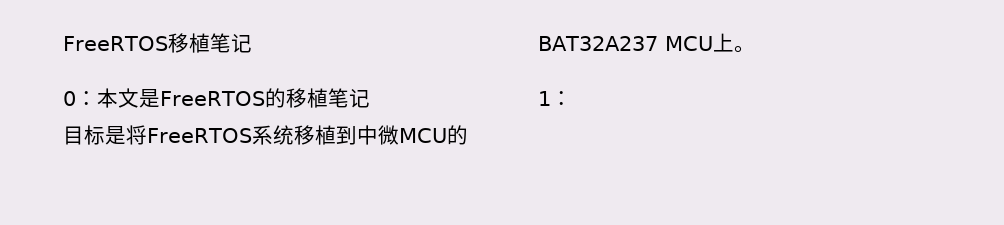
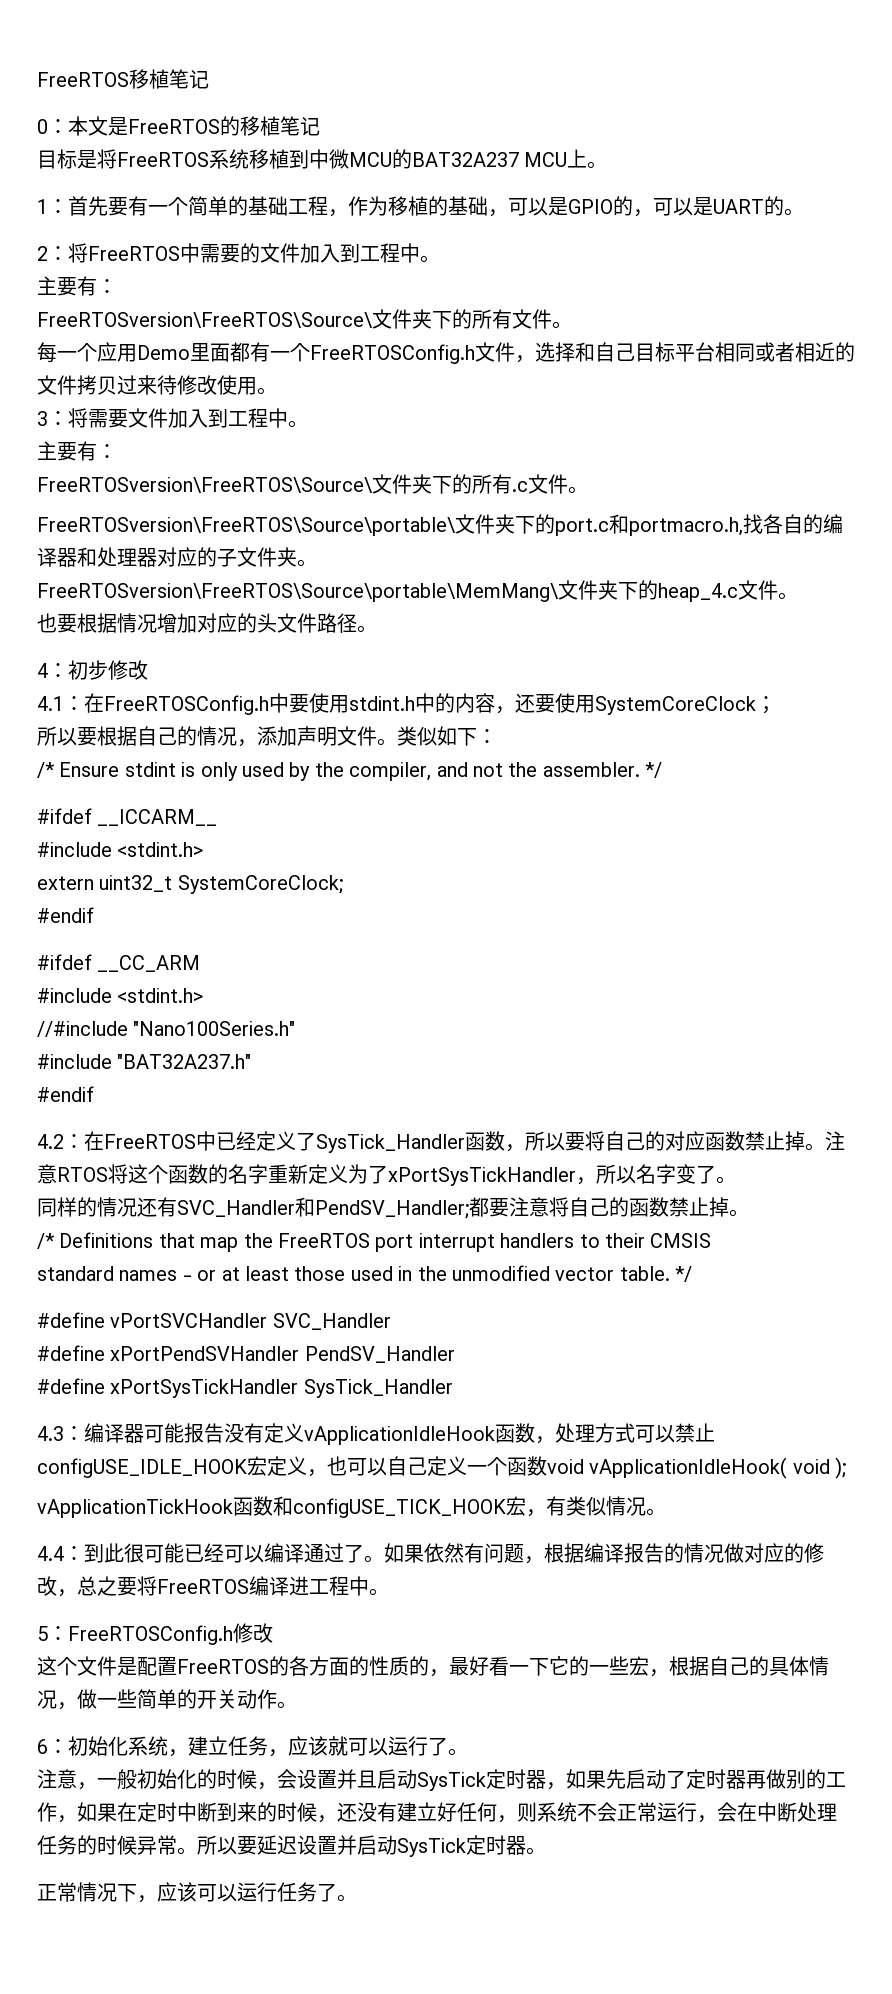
(572, 98) none -> [68,196,804,217] [37,243,440,263] [37,276,117,296] [37,309,572,329] [37,342,855,364] [37,375,277,395] [37,408,308,428] [37,441,117,461] [37,474,588,494] [37,514,843,536] [37,547,317,567] [37,580,798,602] [37,613,377,633] [37,660,148,680] [37,693,776,715] [37,726,497,747] [37,762,663,781] [37,808,218,826] [37,842,204,857] [37,875,343,894] [37,907,94,923] [37,954,201,972] [37,988,204,1003] [37,1021,296,1037] [37,1054,252,1069] [37,1086,94,1102] [37,1131,845,1153] [37,1164,736,1186] [37,1197,749,1219] [37,1232,712,1252] [37,1265,693,1282] [37,1312,391,1330] [37,1345,455,1363] [37,1378,453,1398] [37,1423,715,1445] [37,1456,847,1479] [37,1496,666,1518] [37,1543,824,1564] [37,1576,389,1597] [37,1623,273,1645] [37,1656,829,1677] [37,1689,297,1710] [37,1736,468,1757] [37,1769,846,1791] [37,1802,837,1823] [37,1835,546,1857] [37,1882,357,1903] 首先要有一个简单的基础工程，作为移植的基础，可以是GPIO的，可以是UART的。 // 2：将FreeRTOS中需要的文件加入到工程中。 // 主要有： // FreeRTOSversion\FreeRTOS\Source\文件夹下的所有文件。 // 每一个应用Demo里面都有一个FreeRTOSConfig.h文件，选择和自己目标平台相同或者相近的文件拷贝过来待修改使用。 // 3：将需要文件加入到工程中。 // 主要有： // FreeRTOSversion\FreeRTOS\Source\文件夹下的所有.c文件。 // FreeRTOSversion\FreeRTOS\Source\portable\文件夹下的port.c和portmacro.h,找各自的编译器和处理器对应的子文件夹。 // FreeRTOSversion\FreeRTOS\Source\portable\MemMang\文件夹下的heap_4.c文件。 // 也要根据情况增加对应的头文件路径。 // 4：初步修改 // 4.1：在FreeRTOSConfig.h中要使用stdint.h中的内容，还要使用SystemCoreClock； // 所以要根据自己的情况，添加声明文件。类似如下： // /* Ensure stdint is only used by the compiler, and not the assembler. */ // #ifdef __ICCARM__ // #include <stdint.h> // extern uint32_t SystemCoreClock; // #endif // #ifdef __CC_ARM // #include <stdint.h> // //#include "Nano100Series.h" // #include "BAT32A237.h" // #endif // 4.2：在FreeRTOS中已经定义了SysTick_Handler函数，所以要将自己的对应函数禁止掉。注意RTOS将这个函数的名字重新定义为了xPortSysTickHandler，所以名字变了。 // 同样的情况还有SVC_Handler和PendSV_Handler;都要注意将自己的函数禁止掉。 // /* Definitions that map the FreeRTOS port interrupt handlers to their CMSIS // standard names - or at least those used in the unmodified vector table. */ // #define vPortSVCHandler SVC_Handler // #define xPortPendSVHandler PendSV_Handler // #define xPortSysTickHandler SysTick_Handler // 4.3：编译器可能报告没有定义vApplicationIdleHook函数，处理方式可以禁止configUSE_IDLE_HOOK宏定义，也可以自己定义一个函数void vApplicationIdleHook( void ); // vApplicationTickHook函数和configUSE_TICK_HOOK宏，有类似情况。 // 4.4：到此很可能已经可以编译通过了。如果依然有问题，根据编译报告的情况做对应的修改，总之要将FreeRTOS编译进工程中。 // 5：FreeRTOSConfig.h修改 // 这个文件是配置FreeRTOS的各方面的性质的，最好看一下它的一些宏，根据自己的具体情况，做一些简单的开关动作。 // 6：初始化系统，建立任务，应该就可以运行了。 // 注意，一般初始化的时候，会设置并且启动SysTick定时器，如果先启动了定时器再做别的工作，如果在定时中断到来的时候，还没有建立好任何，则系统不会正常运行，会在中断处理任务的时候异常。所以要延迟设置并启动SysTick定时器。 // 正常情况下，应该可以运行任务了。

